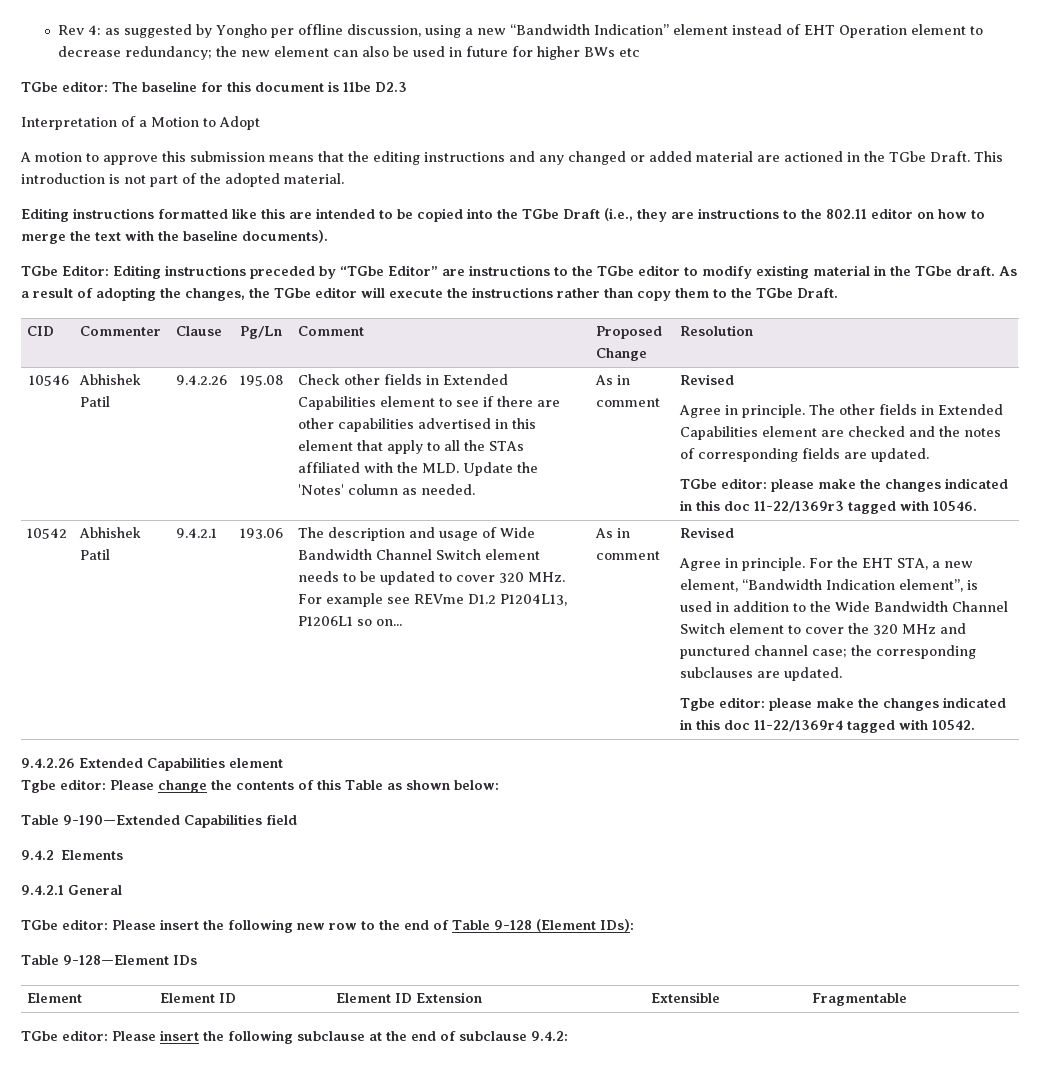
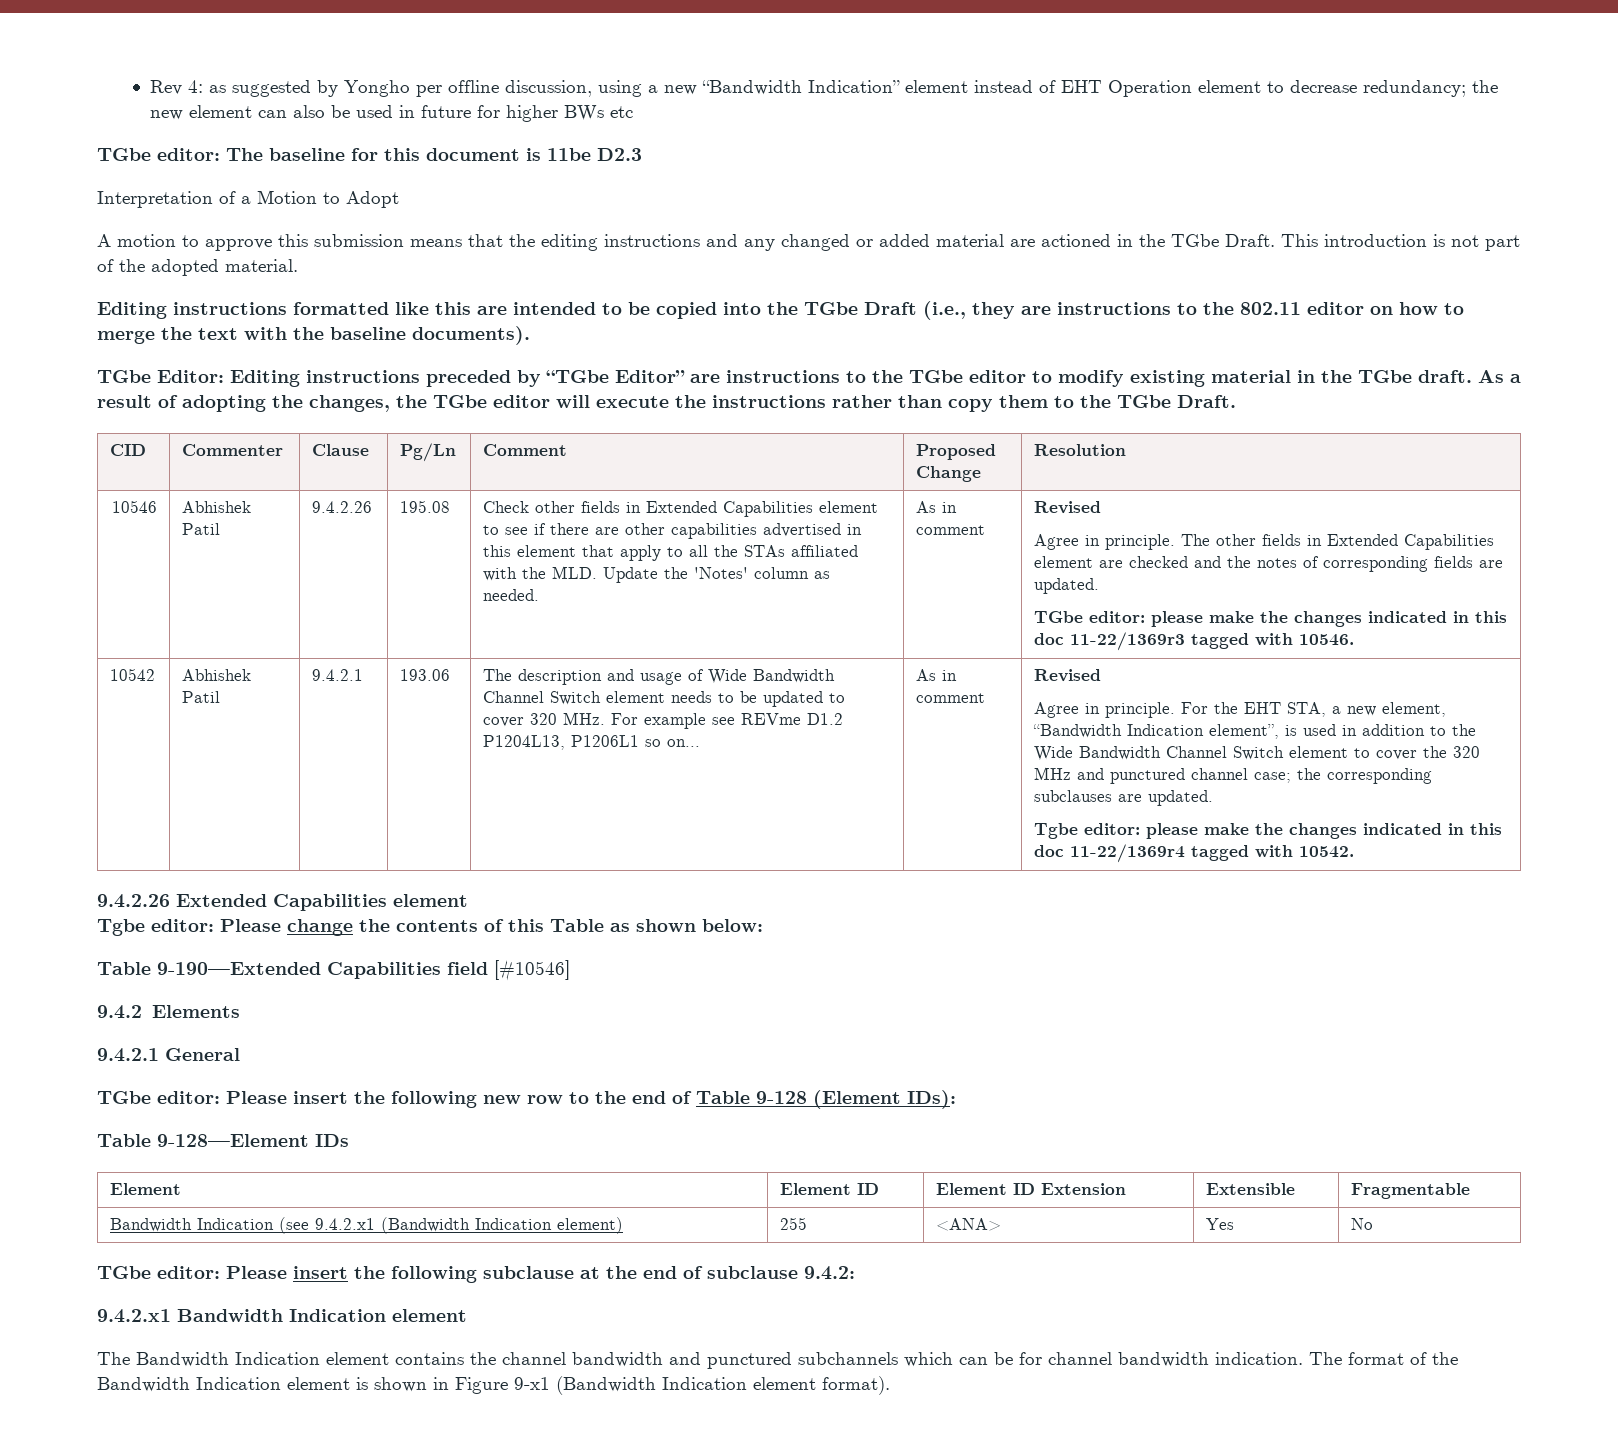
(297, 819) none -> [494,960,570,981] [#10546]
(908, 999) none -> [110,1217,624,1234] [780,1217,808,1230] [936,1218,1002,1231] [1206,1218,1235,1230] [1351,1218,1374,1230] // Bandwidth Indication (see 9.4.2.x1 (Bandwidth Indication element) | 255 | <ANA> | Yes | No
(568, 1036) none -> [97,1309,467,1323] [97,1352,1458,1369] [97,1376,890,1395] // 9.4.2.x1 Bandwidth Indication element // The Bandwidth Indication element contains the channel bandwidth and punctured subchannels which can be for channel bandwidth indication. The format of the Bandwidth Indication element is shown in Figure 9-x1 (Bandwidth Indication element format).

